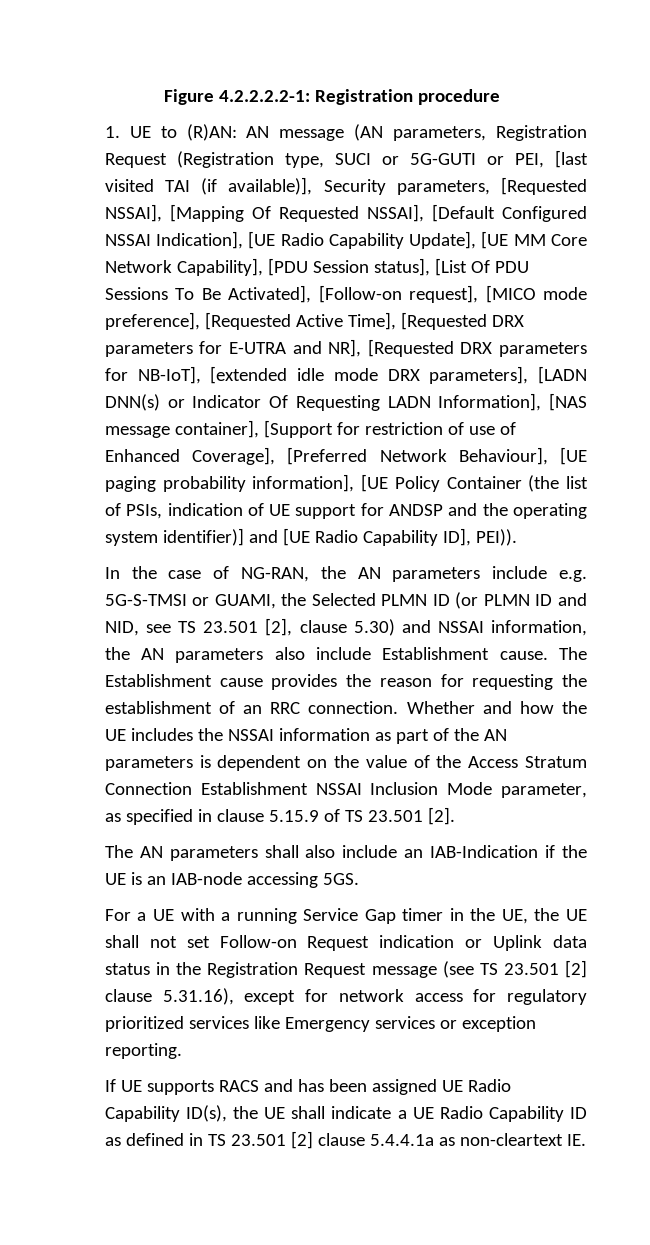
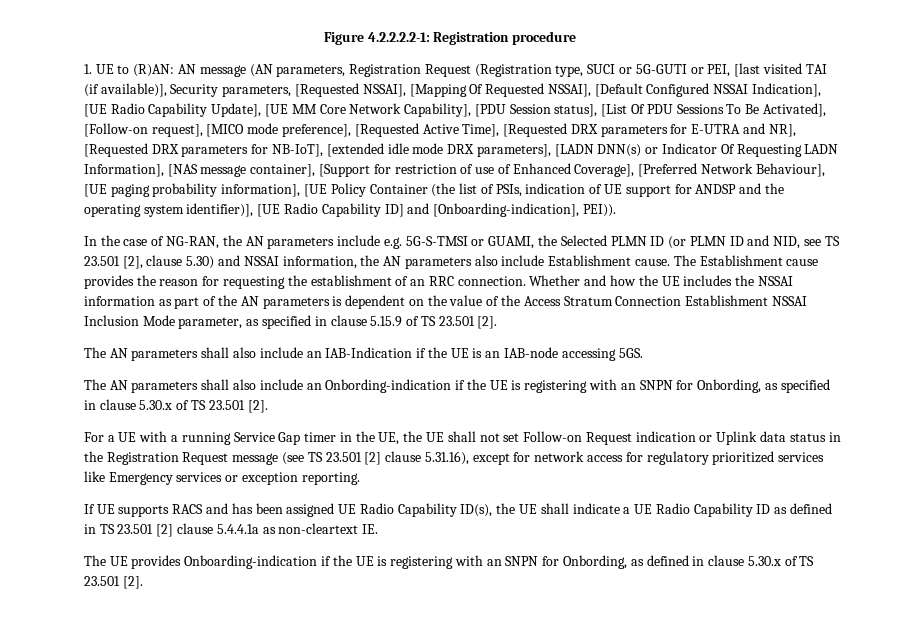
[162,528,471,546] identifier)] and [UE Radio Capability ID], -> [186,203,580,217] identifier)], [UE Radio Capability ID] and [Onboarding-indication],
(359, 879) none -> [83,379,830,393] [83,399,268,413] // The AN parameters shall also include an Onbording-indication if the UE is registering with an SNPN for Onbording, as specified in clause 5.30.x of TS 23.501 [2].
(586, 1140) none -> [83,555,815,569] [83,576,143,589] // The UE provides Onboarding-indication if the UE is registering with an SNPN for Onbording, as defined in clause 5.30.x of TS 23.501 [2].

